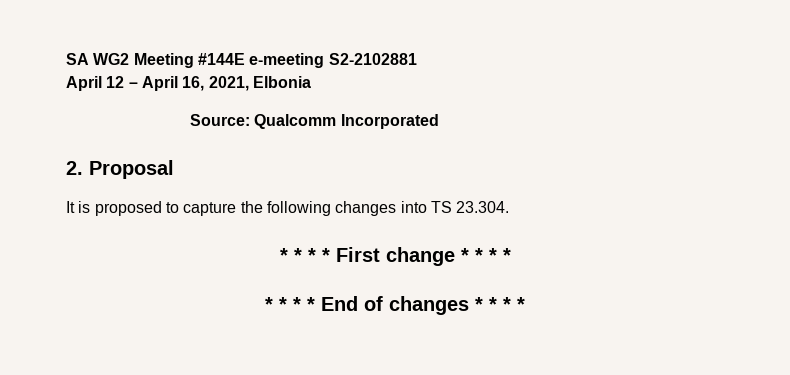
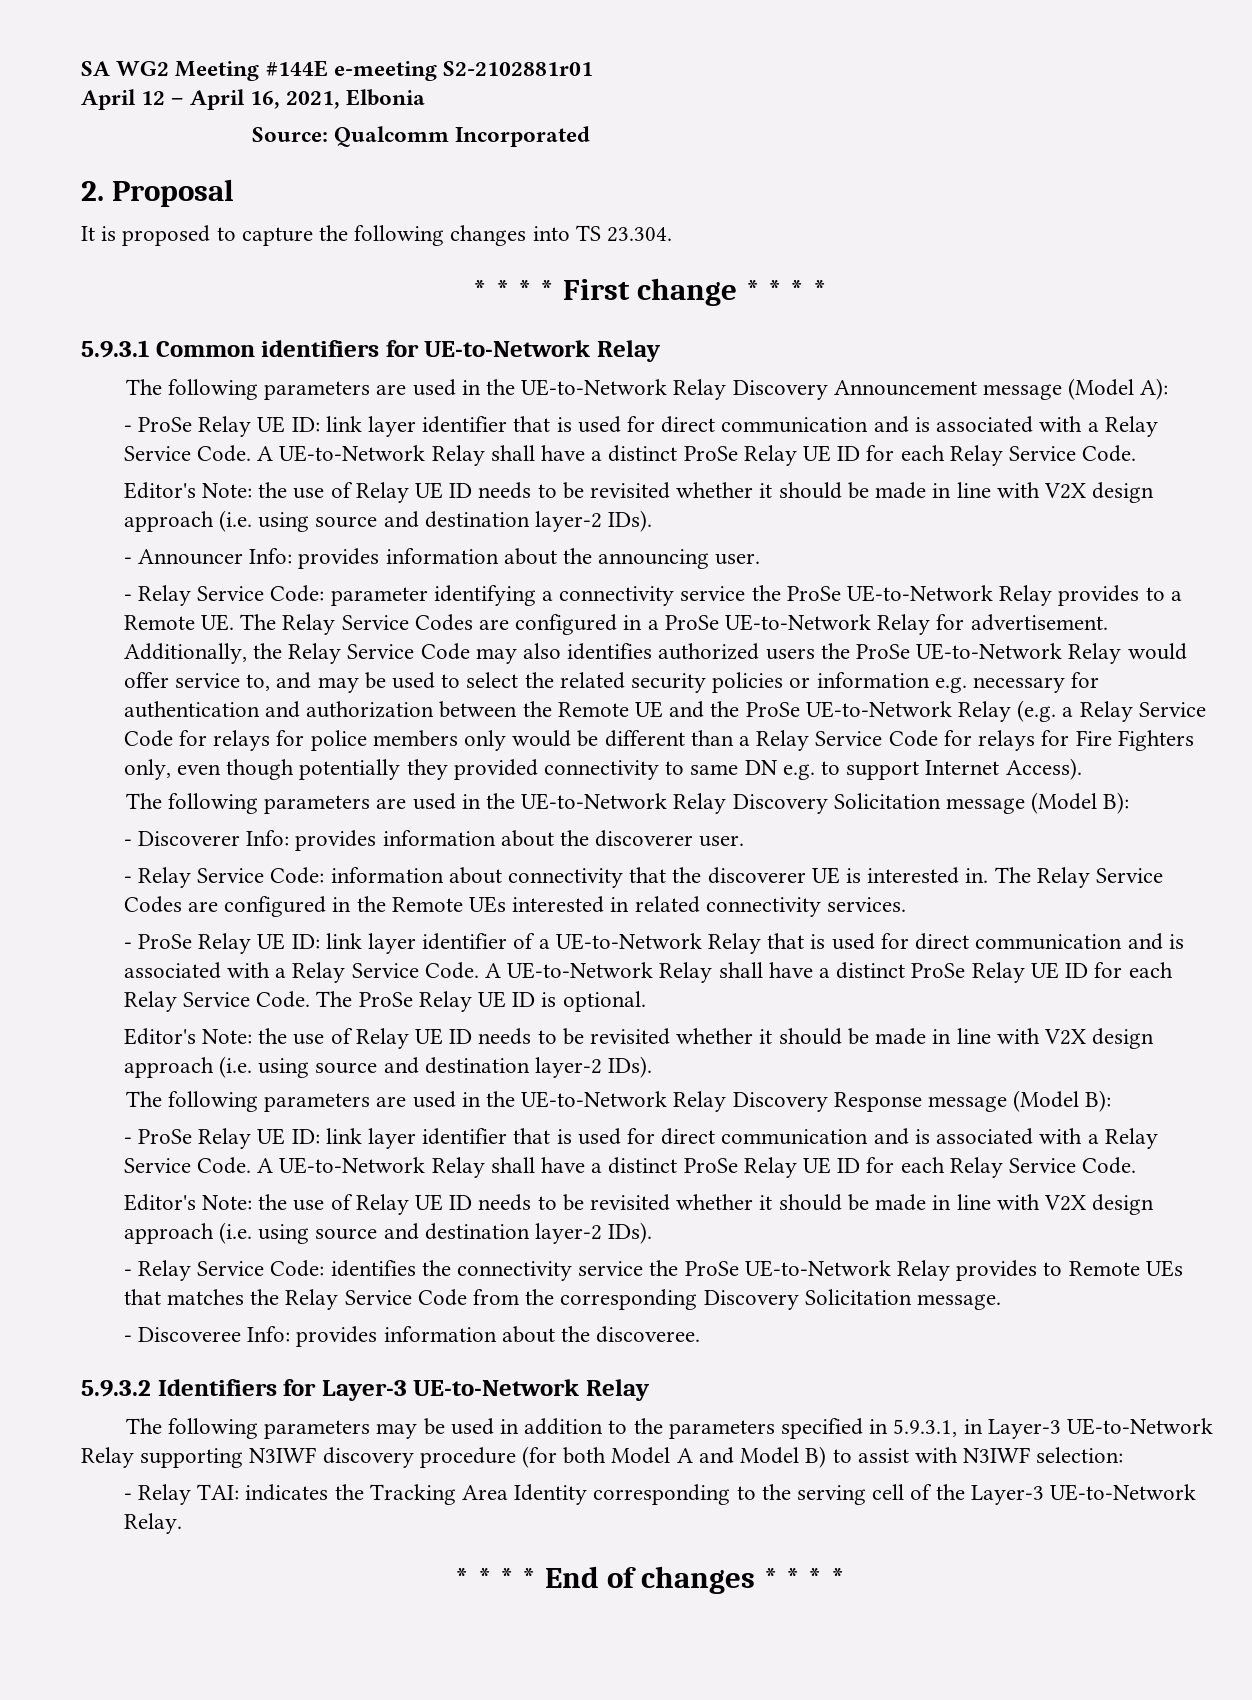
[328,53,417,65] S2-2102881 -> [443,61,594,76] S2-2102881r01
(511, 255) none -> [81,340,662,362] [125,378,1169,400] [123,416,1158,437] [123,445,1137,466] [123,482,1155,503] [123,510,653,532] [123,548,761,569] [123,585,1182,606] [123,614,1108,635] [123,643,1187,664] [123,672,1100,693] [123,700,1206,722] [123,730,1194,751] [123,758,1082,780] [125,792,1130,814] [123,830,745,851] [123,867,1164,888] [123,896,907,917] [123,933,1184,954] [123,962,1173,983] [123,991,646,1012] [123,1028,1155,1049] [123,1056,653,1078] [125,1090,1112,1112] [123,1128,1158,1149] [123,1157,1137,1178] [123,1194,1155,1215] [123,1222,653,1244] [123,1260,1183,1281] [123,1289,1002,1310] [123,1326,701,1347] [81,1379,651,1401] [125,1418,1214,1439] [81,1446,1124,1468] [123,1484,1197,1505] [123,1513,182,1534] // 5.9.3.1 Common identifiers for UE-to-Network Relay // The following parameters are used in the UE-to-Network Relay Discovery Announcement message (Model A): // - ProSe Relay UE ID: link layer identifier that is used for direct communication and is associated with a Relay Service Code. A UE-to-Network Relay shall have a distinct ProSe Relay UE ID for each Relay Service Code. // Editor's Note: the use of Relay UE ID needs to be revisited whether it should be made in line with V2X design approach (i.e. using source and destination layer-2 IDs). // - Announcer Info: provides information about the announcing user. // - Relay Service Code: parameter identifying a connectivity service the ProSe UE-to-Network Relay provides to a Remote UE. The Relay Service Codes are configured in a ProSe UE-to-Network Relay for advertisement. Additionally, the Relay Service Code may also identifies authorized users the ProSe UE-to-Network Relay would offer service to, and may be used to select the related security policies or information e.g. necessary for authentication and authorization between the Remote UE and the ProSe UE-to-Network Relay (e.g. a Relay Service Code for relays for police members only would be different than a Relay Service Code for relays for Fire Fighters only, even though potentially they provided connectivity to same DN e.g. to support Internet Access). // The following parameters are used in the UE-to-Network Relay Discovery Solicitation message (Model B): // - Discoverer Info: provides information about the discoverer user. // - Relay Service Code: information about connectivity that the discoverer UE is interested in. The Relay Service Codes are configured in the Remote UEs interested in related connectivity services. // - ProSe Relay UE ID: link layer identifier of a UE-to-Network Relay that is used for direct communication and is associated with a Relay Service Code. A UE-to-Network Relay shall have a distinct ProSe Relay UE ID for each Relay Service Code. The ProSe Relay UE ID is optional. // Editor's Note: the use of Relay UE ID needs to be revisited whether it should be made in line with V2X design approach (i.e. using source and destination layer-2 IDs). // The following parameters are used in the UE-to-Network Relay Discovery Response message (Model B): // - ProSe Relay UE ID: link layer identifier that is used for direct communication and is associated with a Relay Service Code. A UE-to-Network Relay shall have a distinct ProSe Relay UE ID for each Relay Service Code. // Editor's Note: the use of Relay UE ID needs to be revisited whether it should be made in line with V2X design approach (i.e. using source and destination layer-2 IDs). // - Relay Service Code: identifies the connectivity service the ProSe UE-to-Network Relay provides to Remote UEs that matches the Relay Service Code from the corresponding Discovery Solicitation message. // - Discoveree Info: provides information about the discoveree. // 5.9.3.2 Identifiers for Layer-3 UE-to-Network Relay // The following parameters may be used in addition to the parameters specified in 5.9.3.1, in Layer-3 UE-to-Network Relay supporting N3IWF discovery procedure (for both Model A and Model B) to assist with N3IWF selection: // - Relay TAI: indicates the Tracking Area Identity corresponding to the serving cell of the Layer-3 UE-to-Network Relay.

